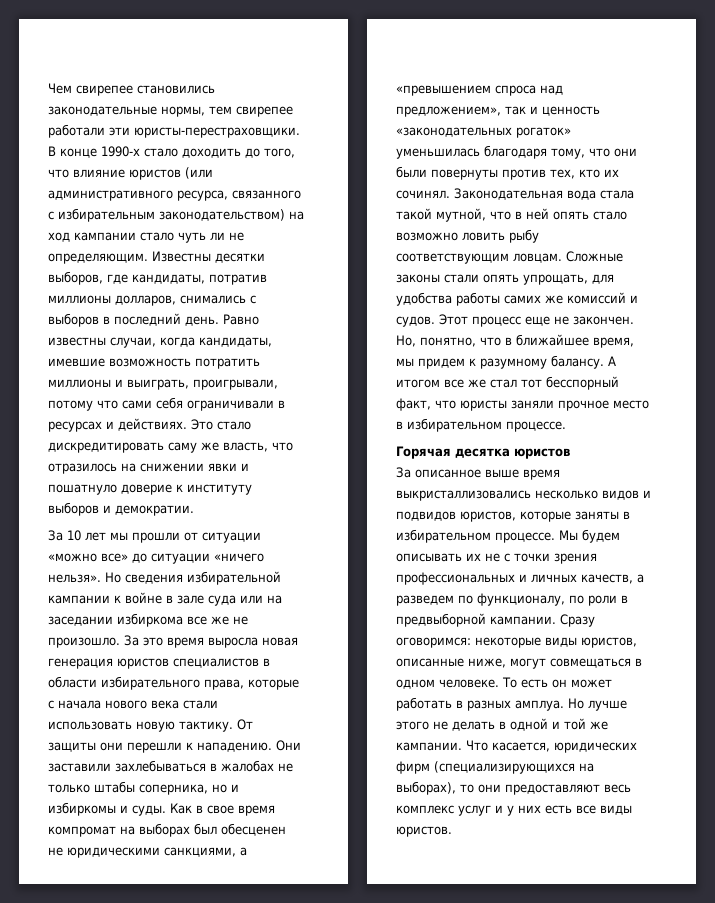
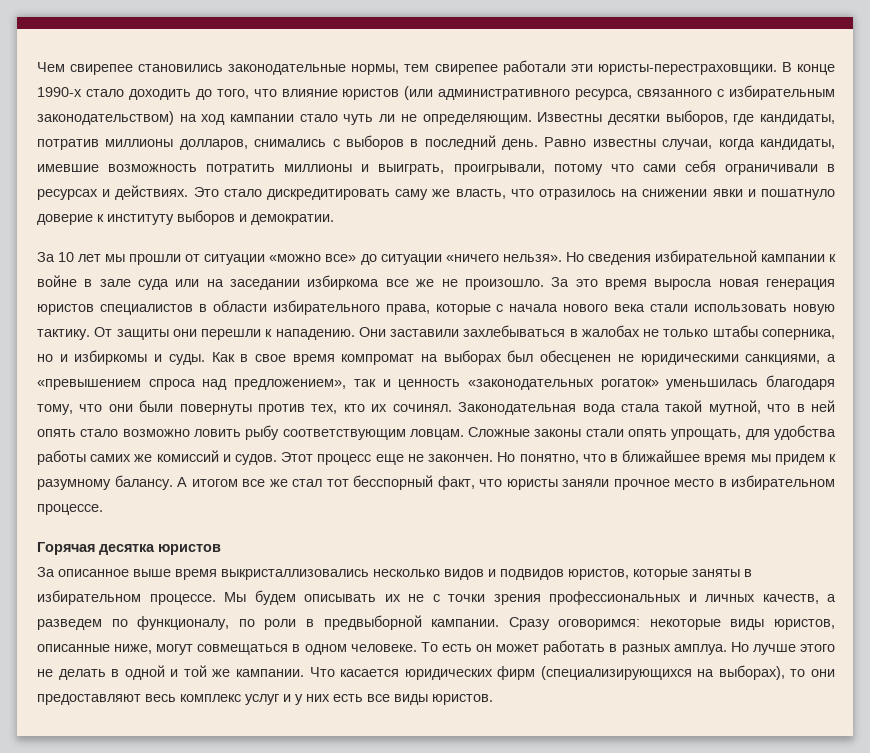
[396,335,416,347] Но, -> [497,452,516,462] Но
[593,337,634,348] время, -> [704,454,747,465] время
[492,742,550,752] касается, -> [340,669,400,677] касается

